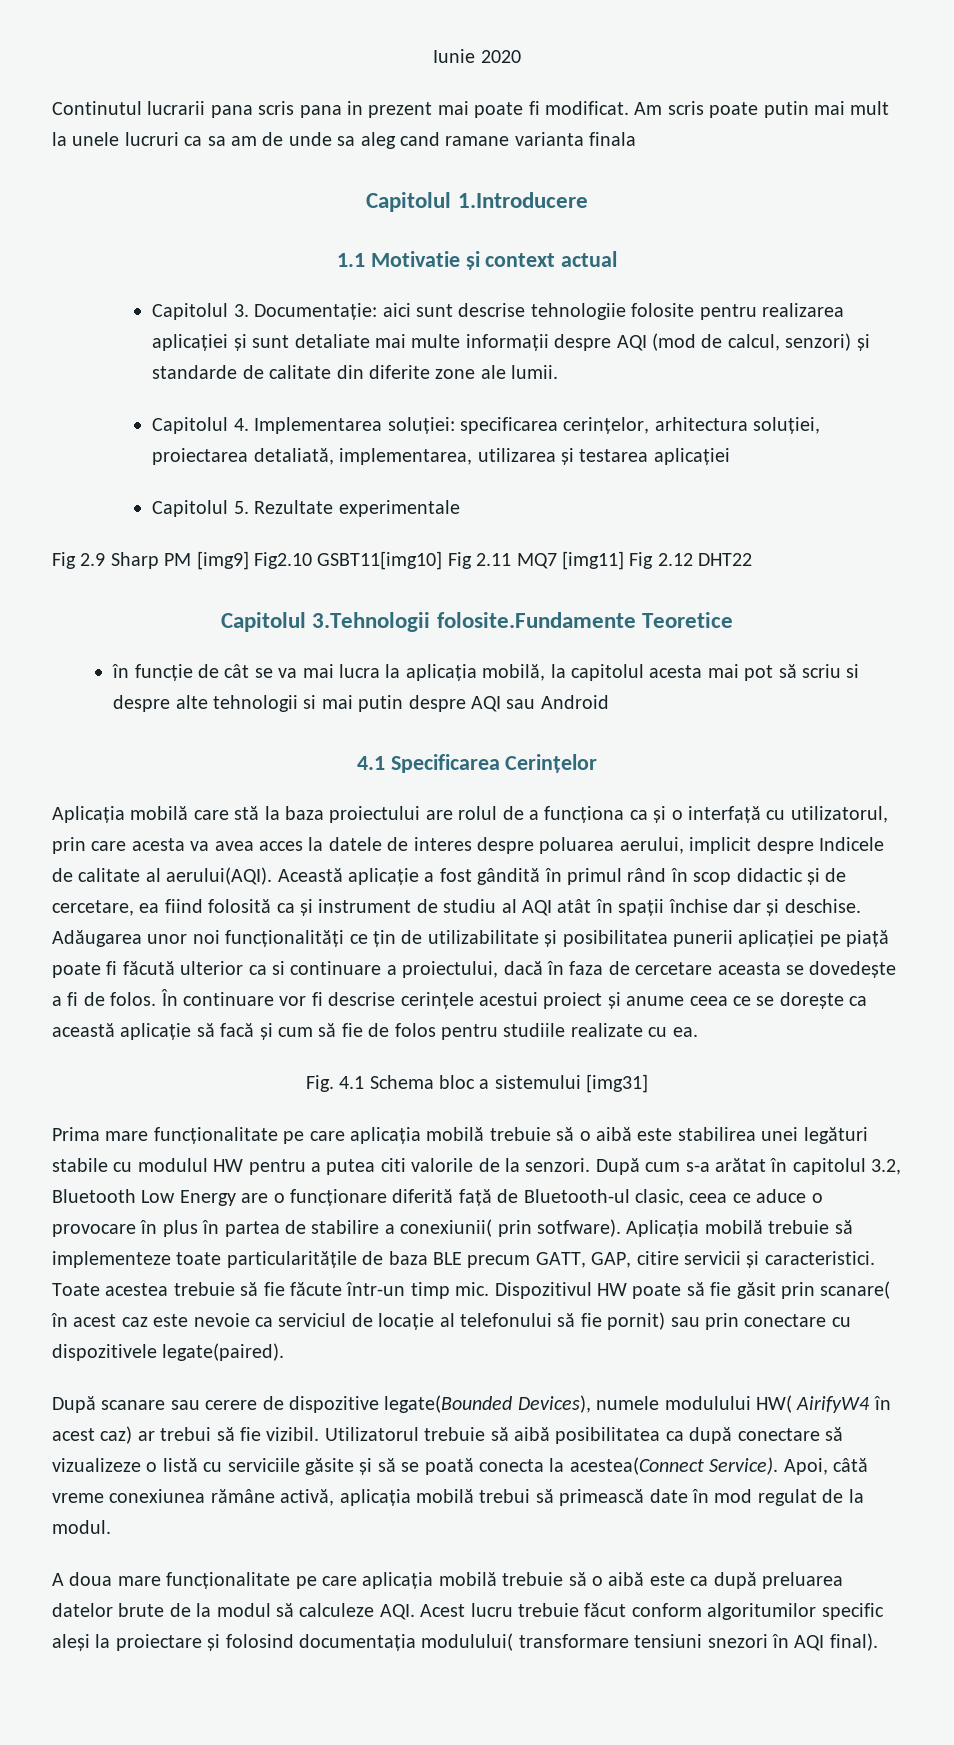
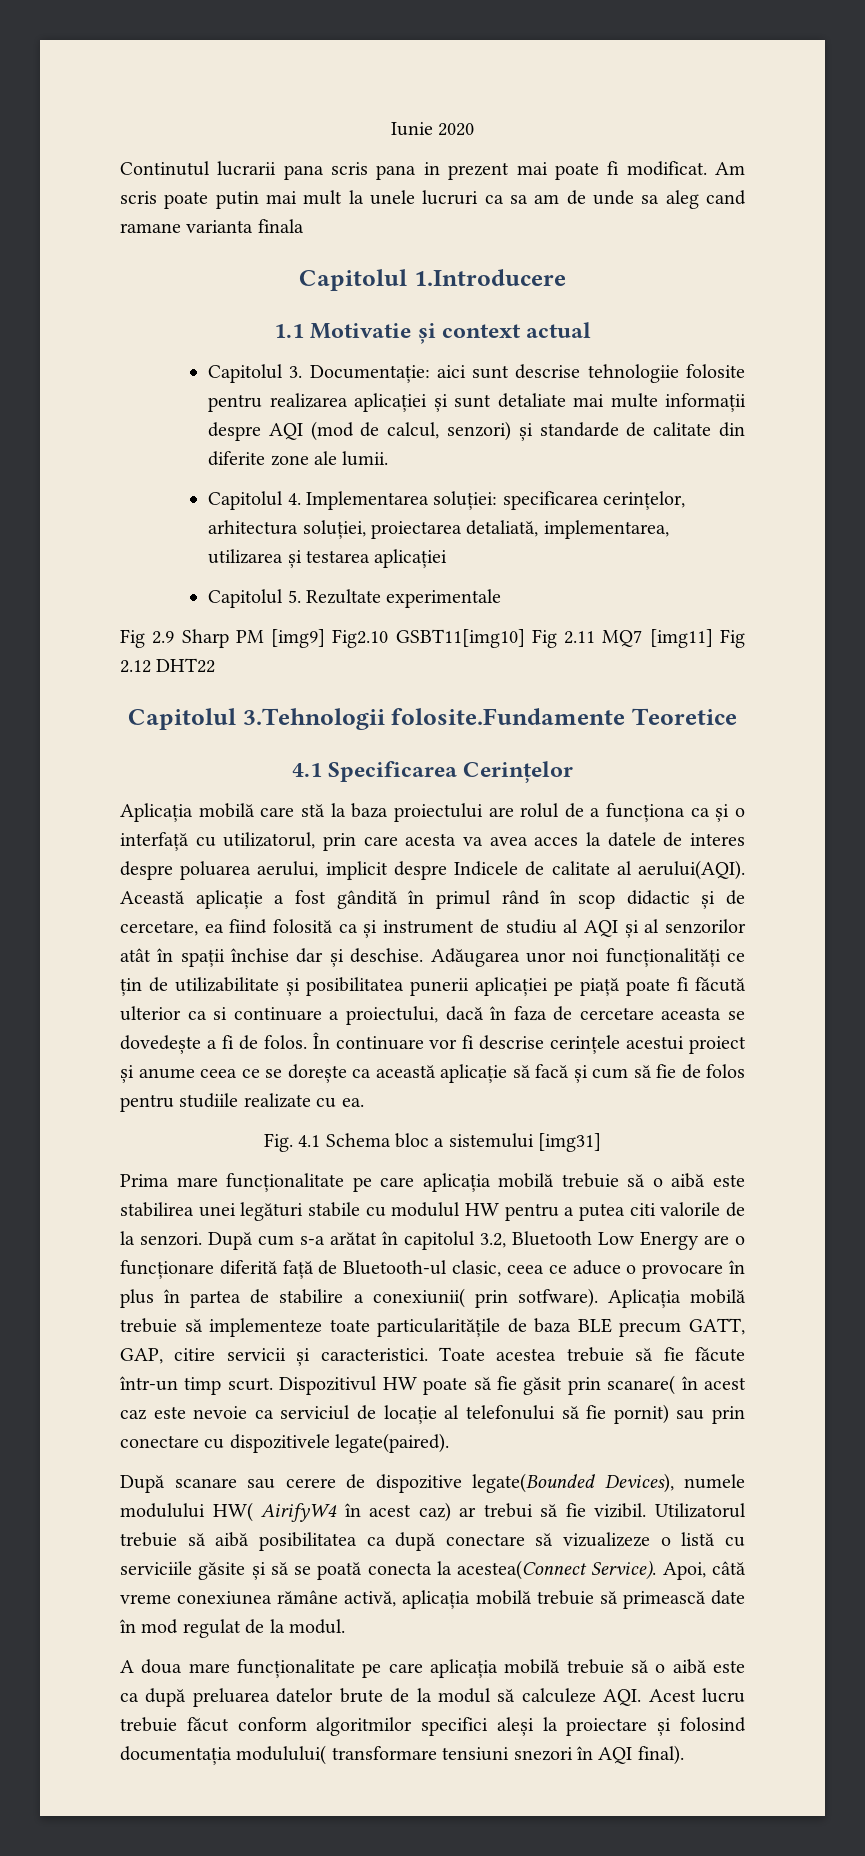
[112,664,860,681] [113,695,609,712] // în funcție de cât se va mai lucra la aplicația mobilă, la capitolul acesta mai pot să scriu si despre alte tehnologii si mai putin despre AQI sau Android -> (738, 716) none
(552, 908) none -> [624,919,746,938] și al senzorilor
[455,1282,490,1296] mic. -> [227,1377,273,1391] scurt.
[479,1489,531,1503] trebui -> [536,1590,594,1605] trebuie
[707,1603,884,1620] algoritumilor specific -> [316,1717,489,1736] algoritmilor specifici

